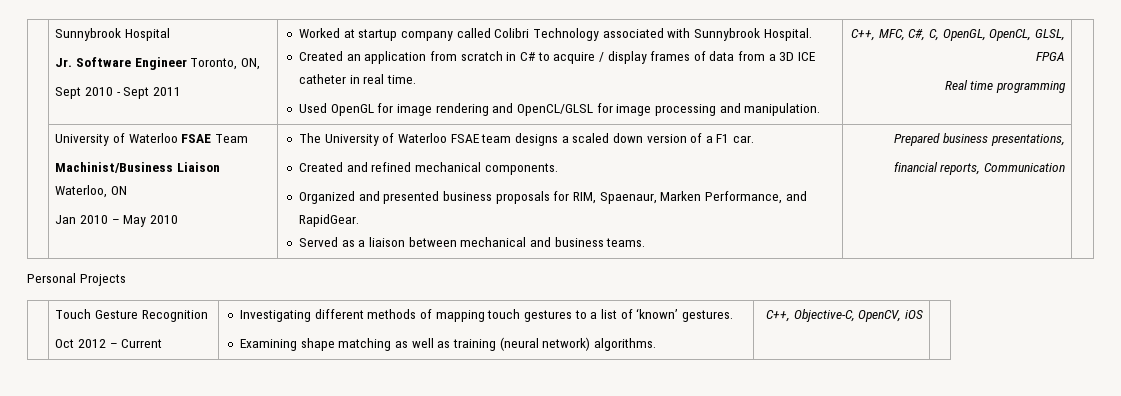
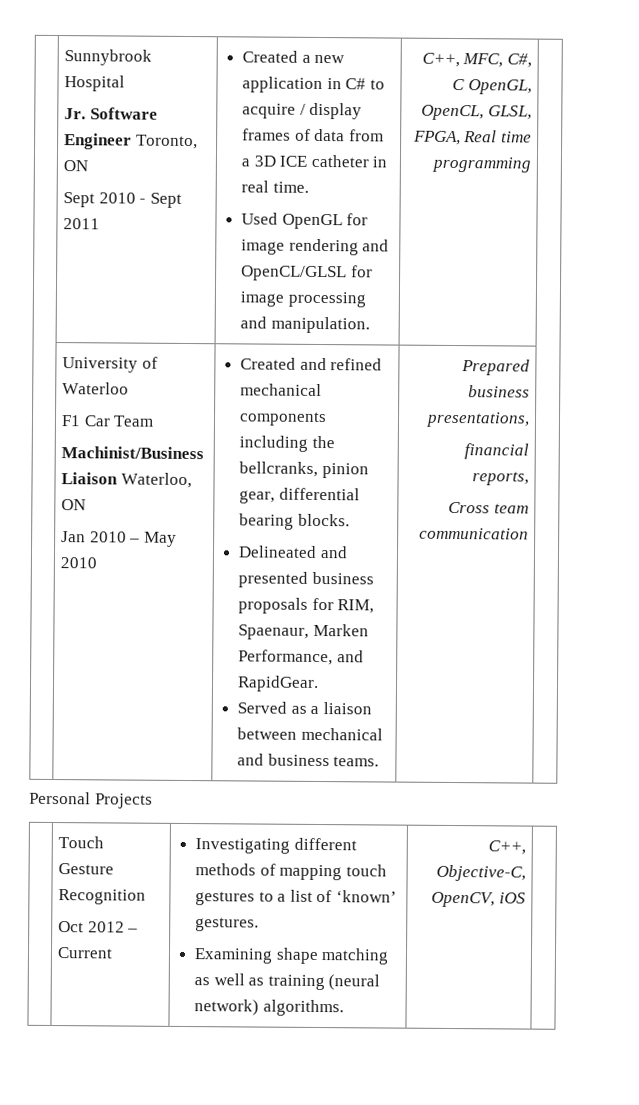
[240,58,260,70] ON, -> [63,160,89,172] ON
[299,28,812,41] [299,51,503,64] Worked at startup company called Colibri Technology associated with Sunnybrook Hospital. // Created an application from scratch -> [241,50,346,64] [241,76,323,94] Created a new application
[928,29,939,41] C, -> [452,78,466,91] C
[1035,52,1065,61] FPGA // -> [412,130,461,146] FPGA,
[181,134,212,143] FSAE -> [61,415,111,427] // F1 Car
[299,133,755,146] [299,162,558,175] [299,191,356,204] The University of Waterloo FSAE team designs a scaled down version of a F1 car. // Created and refined mechanical components. // Organized -> [239,357,383,371] [239,383,322,397] [238,411,327,427] [238,435,335,452] [238,461,369,479] [238,487,360,504] [238,513,350,530] [237,545,317,558] Created and refined mechanical components including the bellcranks, pinion gear, differential bearing blocks. // Delineated
[983,163,1065,172] Communication -> [448,501,529,514] [418,527,529,540] // Cross team communication

